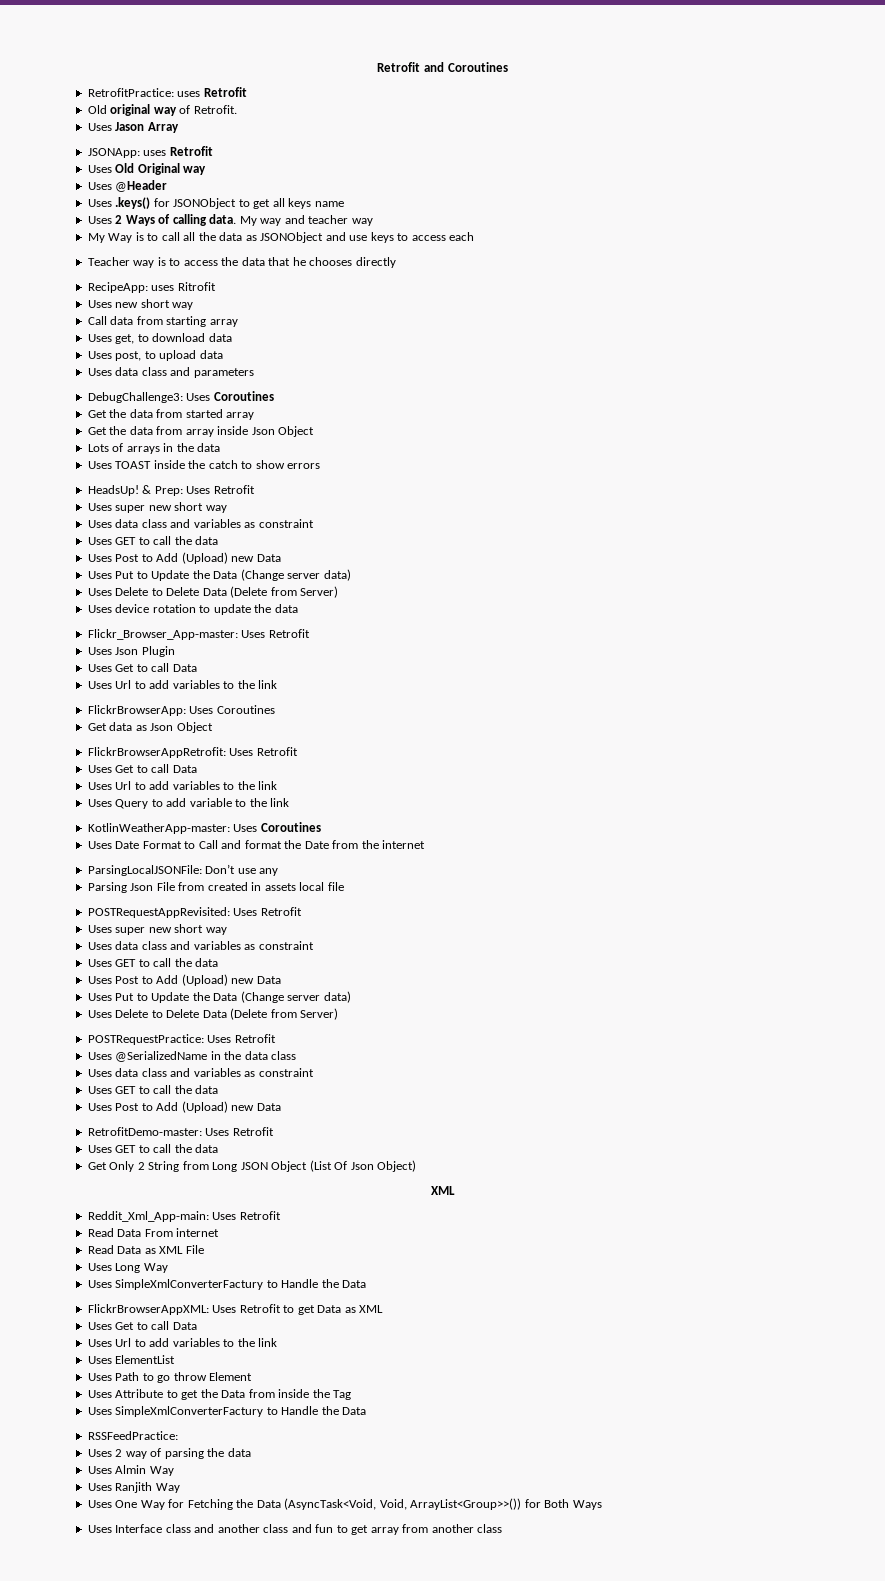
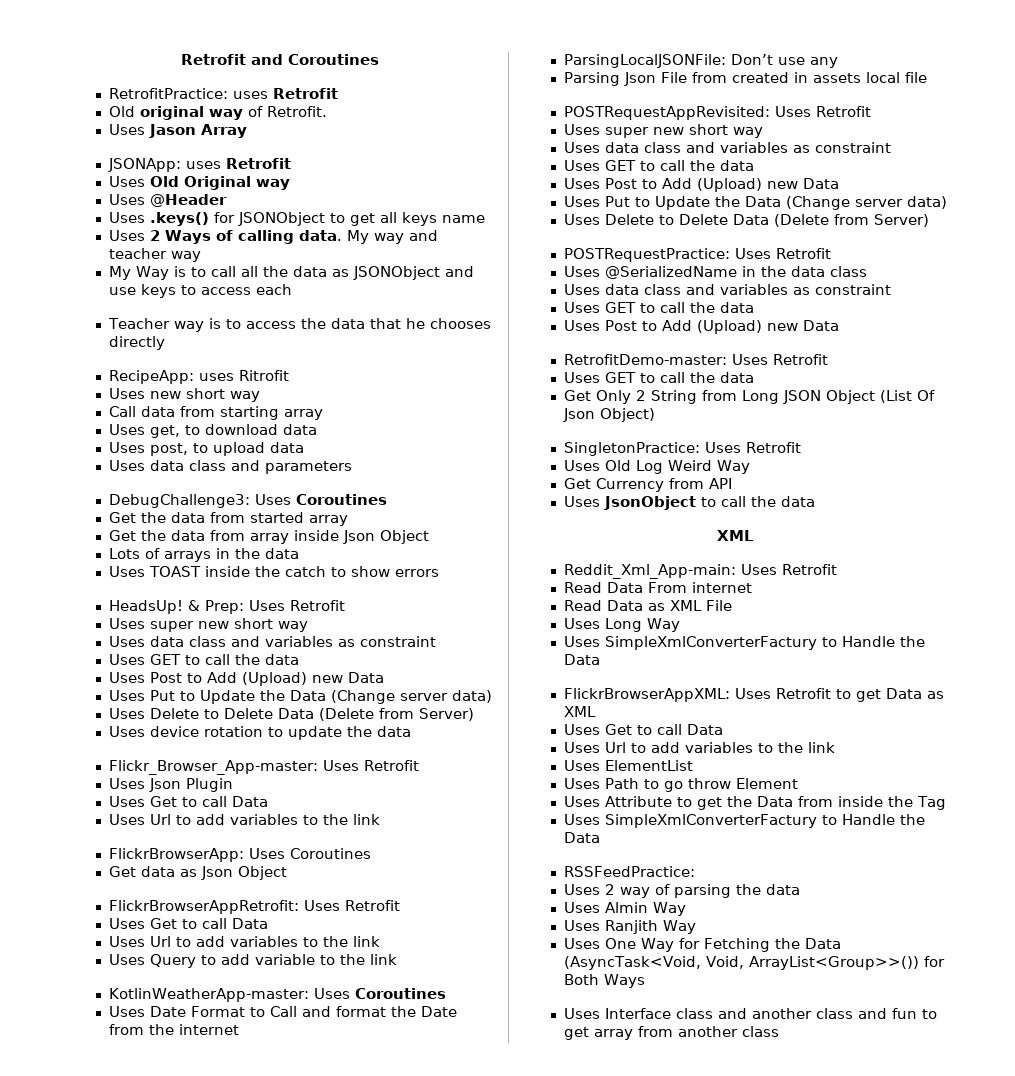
(417, 1166) none -> [563,442,801,456] [563,460,750,474] [563,478,732,492] [563,496,815,510] // SingletonPractice: Uses Retrofit // Uses Old Log Weird Way // Get Currency from API // Uses JsonObject to call the data

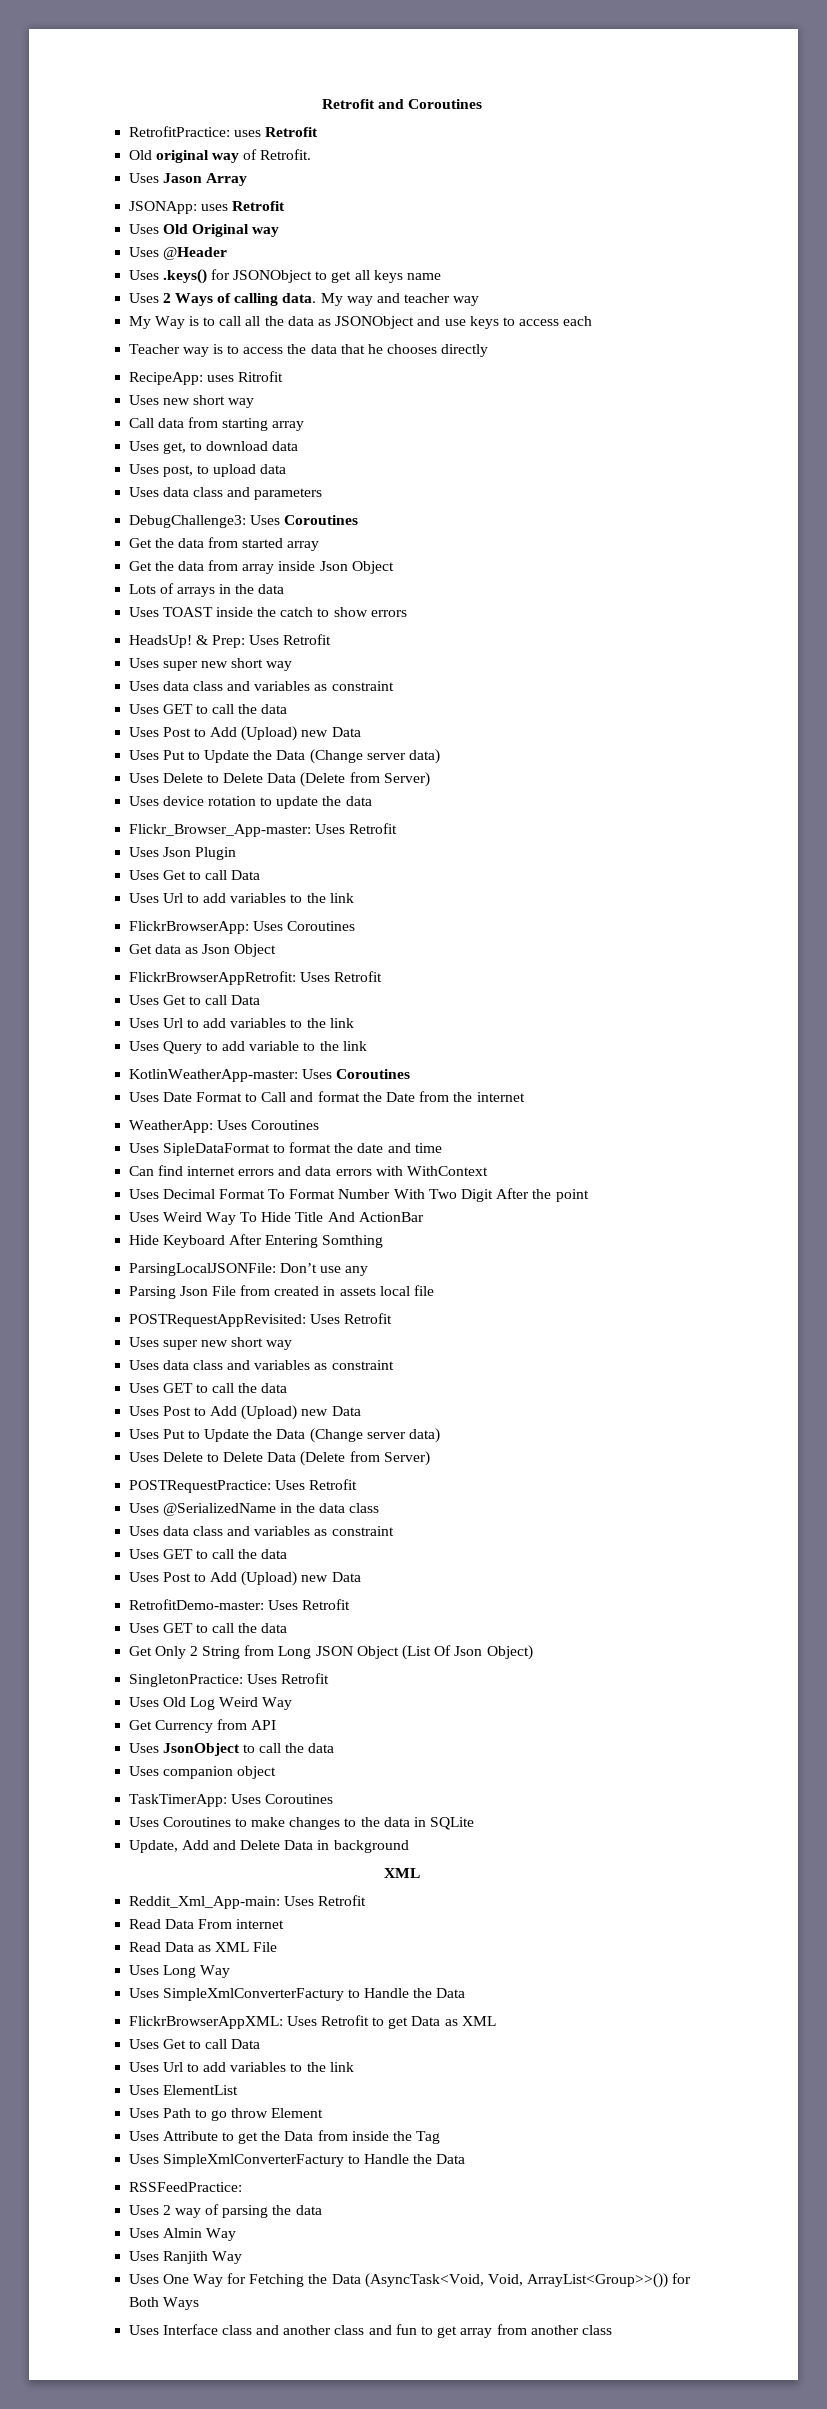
(239, 1029) none -> [128,1120,319,1133] [128,1142,442,1156] [128,1165,489,1176] [128,1188,589,1202] [128,1212,424,1225] [128,1234,384,1248] // WeatherApp: Uses Coroutines // Uses SipleDataFormat to format the date and time // Can find internet errors and data errors with WithContext // Uses Decimal Format To Format Number With Two Digit After the point // Uses Weird Way To Hide Title And ActionBar // Hide Keyboard After Entering Somthing
(815, 501) none -> [128,1766,276,1779] [128,1794,333,1807] [128,1817,475,1830] [128,1840,409,1853] // Uses companion object // TaskTimerApp: Uses Coroutines // Uses Coroutines to make changes to the data in SQLite // Update, Add and Delete Data in background

